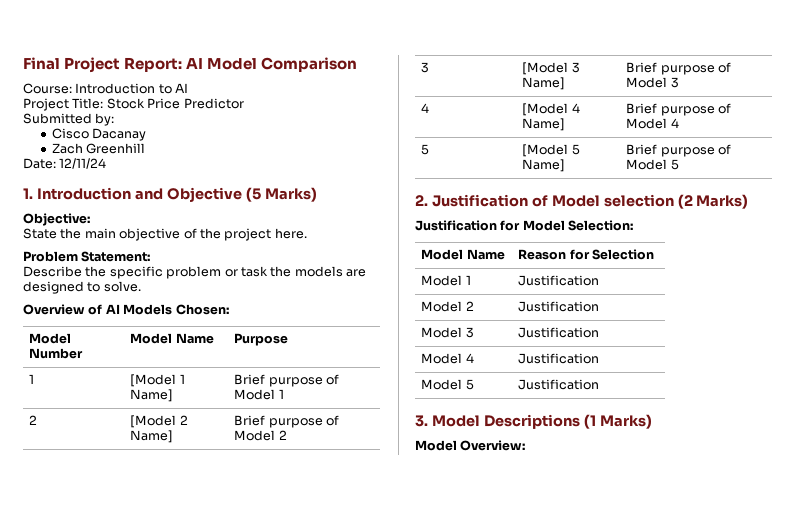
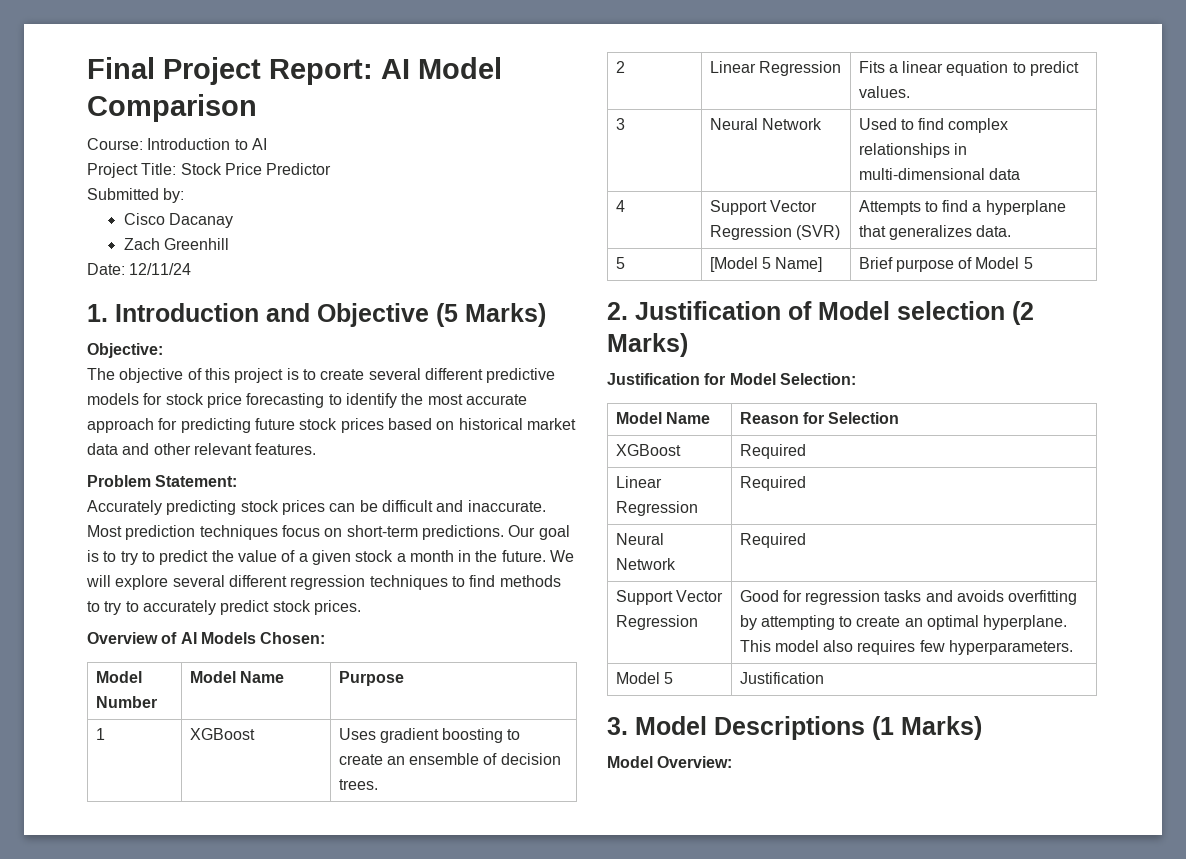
[23,228,307,241] [23,251,151,262] [23,266,366,279] [23,281,141,294] State the main objective of the project here. // Problem Statement: // Describe the specific problem or task the models are designed to solve. -> [87,368,556,383] [87,393,527,408] [87,418,576,433] [87,443,317,455] [87,475,238,487] [87,500,546,515] [87,525,570,540] [87,550,575,565] [86,575,561,590] [87,600,361,615] The objective of this project is to create several different predictive models for stock price forecasting to identify the most accurate approach for predicting future stock prices based on historical market data and other relevant features. // Problem Statement: // Accurately predicting stock prices can be difficult and inaccurate. Most prediction techniques focus on short-term predictions. Our goal is to try to predict the value of a given stock a month in the future. We will explore several different regression techniques to find methods to try to accurately predict stock prices.
[130,374,185,387] [130,389,174,402] [234,374,339,387] [234,389,284,400] [29,415,38,425] [130,415,188,428] [130,430,174,443] [234,415,339,428] [234,430,287,441] [421,62,430,73] [522,62,580,75] [522,77,566,90] [626,62,731,75] [626,77,679,88] [421,103,430,113] [522,103,580,116] [522,118,566,131] [626,103,731,116] [626,118,679,129] [Model 1 Name] | Brief purpose of Model 1 // 2 | [Model 2 Name] | Brief purpose of Model 2 // 3 | [Model 3 Name] | Brief purpose of Model 3 // 4 | [Model 4 Name] | Brief purpose of Model 4 -> [189,728,255,740] [338,728,521,743] [338,753,561,765] [338,779,378,790] [615,61,625,73] [709,61,841,76] [858,61,1080,76] [858,86,910,98] [615,118,625,130] [709,118,822,130] [858,118,1009,133] [858,143,967,158] [858,168,1020,180] [615,200,625,212] [709,200,817,215] [709,225,840,240] [858,200,1066,215] [858,225,1012,240] XGBoost | Uses gradient boosting to create an ensemble of decision trees. // 2 | Linear Regression | Fits a linear equation to predict values. // 3 | Neural Network | Used to find complex relationships in multi-dimensional data // 4 | Support Vector Regression (SVR) | Attempts to find a hyperplane that generalizes data.
[421,275,471,286] [518,275,600,286] [421,301,474,312] [518,301,600,312] [421,327,474,338] [518,327,600,338] [421,353,474,364] [518,353,600,364] Model 1 | Justification // Model 2 | Justification // Model 3 | Justification // Model 4 | Justification -> [615,444,681,456] [739,444,806,459] [615,476,662,488] [615,501,698,516] [739,476,806,491] [615,533,664,545] [615,558,676,570] [739,533,806,548] [615,590,723,605] [615,615,698,630] [739,590,1078,605] [739,615,1068,630] [739,640,1074,655] XGBoost | Required // Linear Regression | Required // Neural Network | Required // Support Vector Regression | Good for regression tasks and avoids overfitting by attempting to create an optimal hyperplane. This model also requires few hyperparameters.

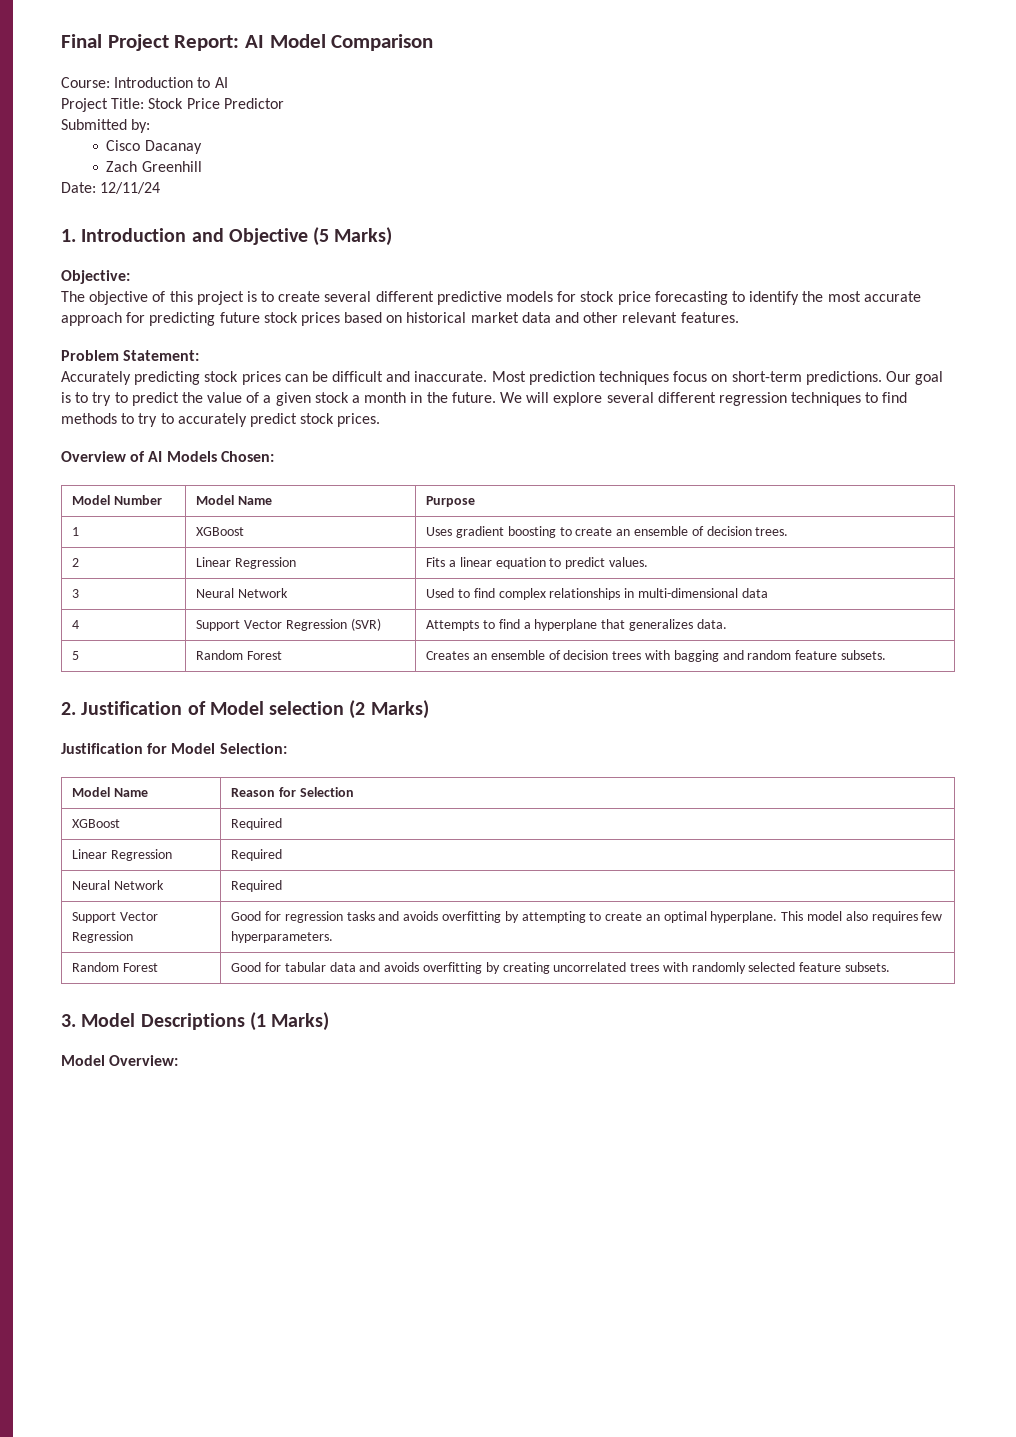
[709,257,823,272] [858,257,1033,272] [Model 5 Name] | Brief purpose of Model 5 -> [196,650,283,660] [426,650,886,662] Random Forest | Creates an ensemble of decision trees with bagging and random feature subsets.
[615,672,673,684] [739,672,824,684] Model 5 | Justification -> [72,962,159,972] [231,962,891,974] Random Forest | Good for tabular data and avoids overfitting by creating uncorrelated trees with randomly selected feature subsets.

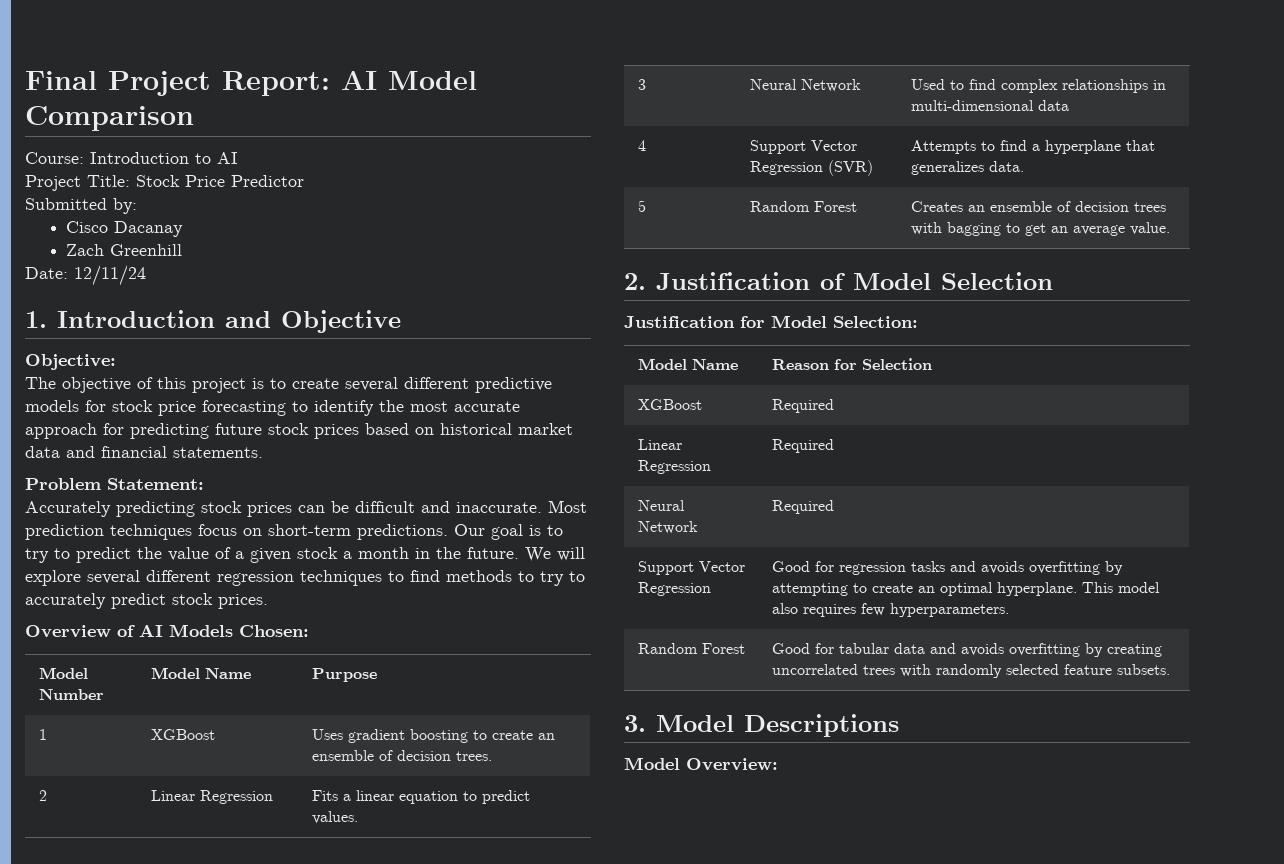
[313,227,393,246] (5 Marks) -> (401, 321) none
[583,312,739,323] other relevant features. -> [101,446,263,458] financial statements.
[722,650,886,660] and random feature subsets. -> [1005,222,1170,236] to get an average value.
[269,700,429,719] selection (2 Marks) -> [941,272,1053,290] Selection
[249,1012,330,1031] (1 Marks) -> (899, 725) none

